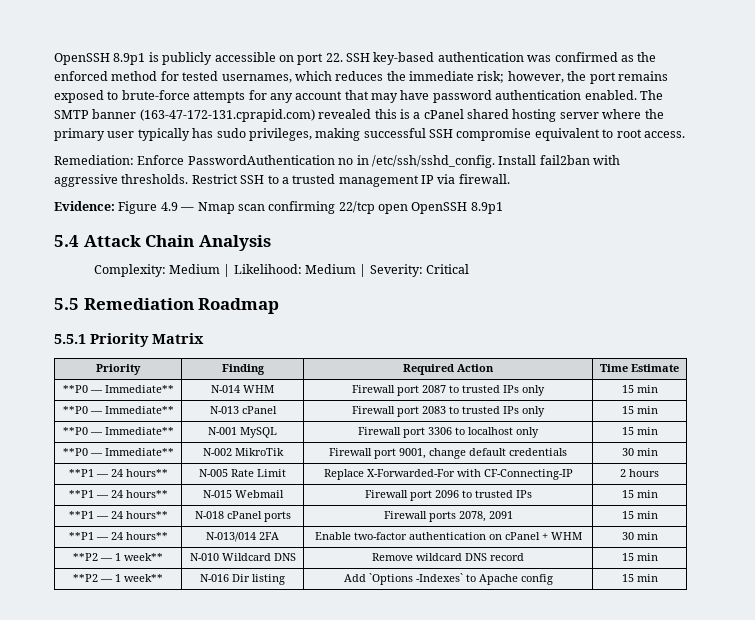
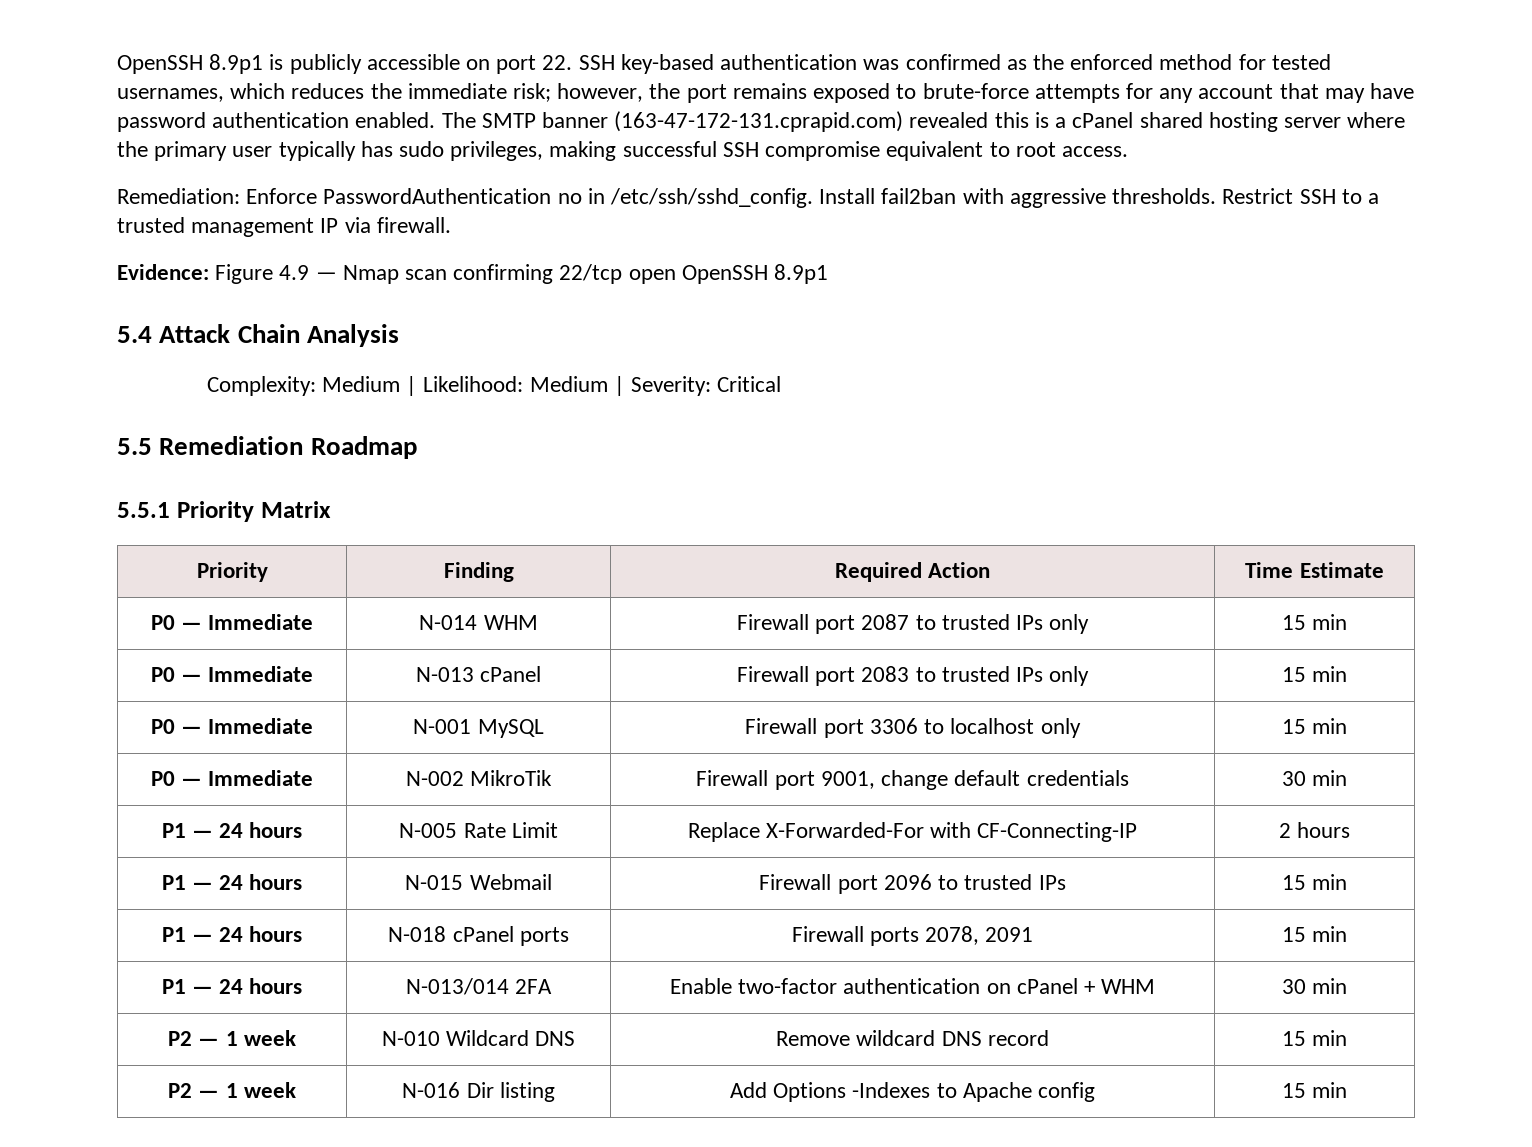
[62,385,174,393] **P0 — Immediate** -> [150,614,314,630] P0 — Immediate
[62,406,174,414] **P0 — Immediate** -> [150,666,314,682] P0 — Immediate
[62,427,174,435] **P0 — Immediate** -> [150,718,314,734] P0 — Immediate
[62,448,174,456] **P0 — Immediate** -> [150,770,314,786] P0 — Immediate
[68,469,168,477] **P1 — 24 hours** -> [161,822,303,838] P1 — 24 hours
[68,490,168,498] **P1 — 24 hours** -> [161,874,303,890] P1 — 24 hours
[68,511,168,519] **P1 — 24 hours** -> [161,926,303,942] P1 — 24 hours
[68,532,168,540] **P1 — 24 hours** -> [161,978,303,994] P1 — 24 hours
[73,553,163,561] **P2 — 1 week** -> [168,1030,296,1046] P2 — 1 week
[73,574,163,582] **P2 — 1 week** -> [168,1082,296,1098] P2 — 1 week
[368,573,463,585] `Options -Indexes` -> [773,1082,931,1102] Options -Indexes

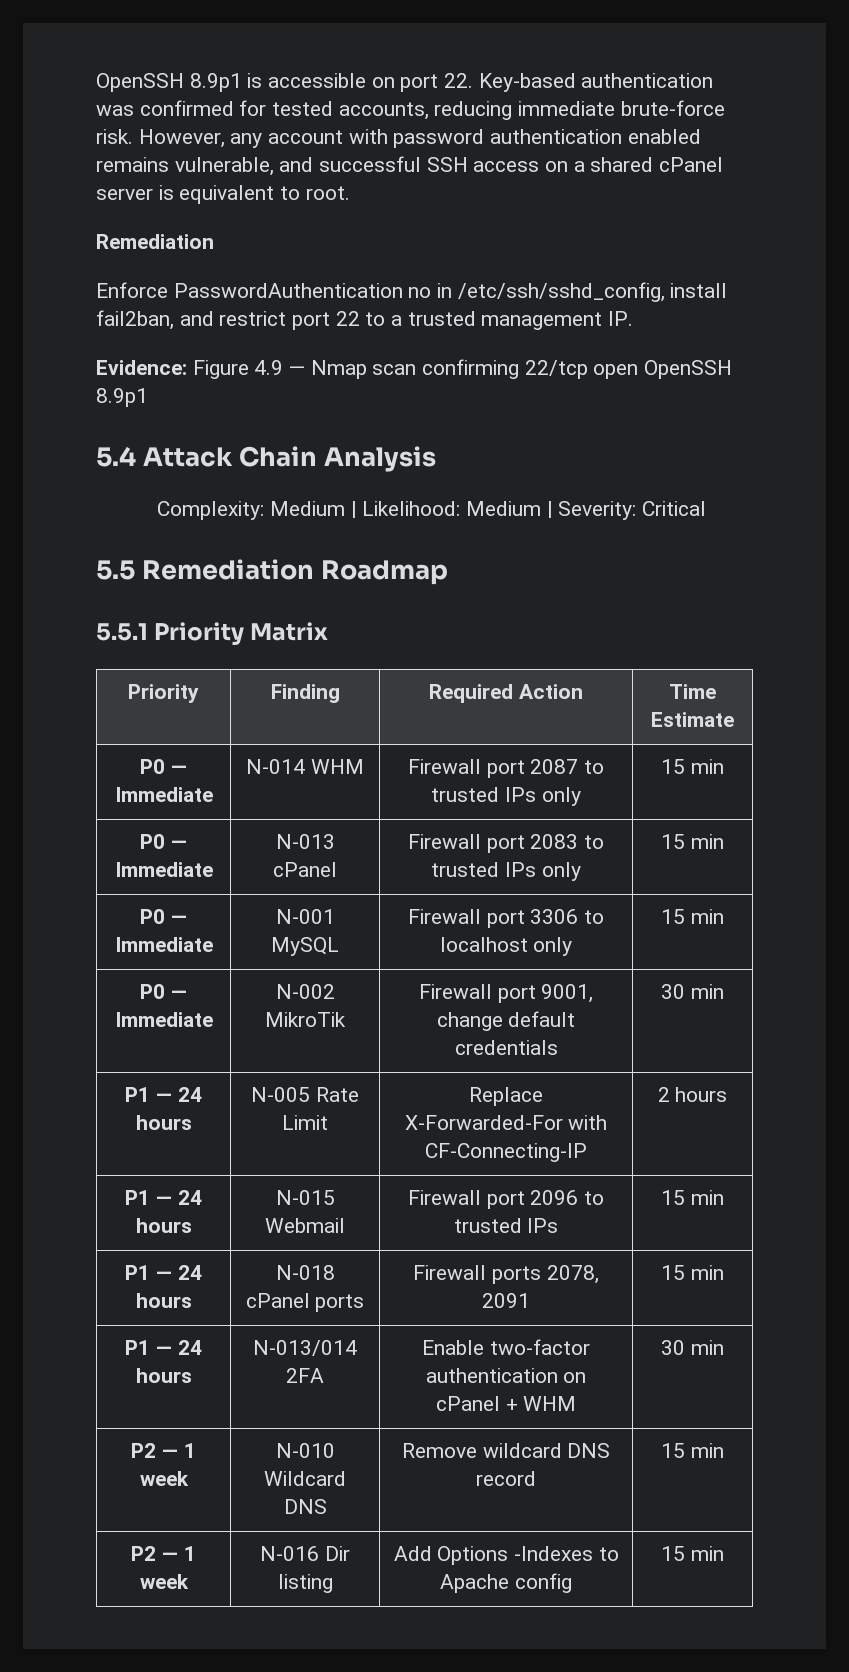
[289,54,362,74] publicly -> (263, 80) none
[578,54,714,74] SSH key-based -> [478,73,576,92] Key-based
[1006,54,1331,70] [117,83,1414,103] [117,111,1406,132] [117,141,1128,161] [117,188,1336,208] as the enforced method for tested usernames, which reduces the immediate risk; however, the port remains exposed to brute-force attempts for any account that may have password authentication enabled. The SMTP banner (163-47-172-131.cprapid.com) revealed this is a cPanel shared hosting server where the primary user typically has sudo privileges, making successful SSH compromise equivalent to root access. // Remediation: Enforce PasswordAuthentication no in /etc/ssh/sshd_config. Install fail2ban with aggressive thresholds. Restrict SSH -> [239,100,725,120] [96,129,701,148] [96,156,724,176] [96,185,350,204] [96,234,214,249] [96,282,728,302] [96,310,360,330] for tested accounts, reducing immediate brute-force risk. However, any account with password authentication enabled remains vulnerable, and successful SSH access on a shared cPanel server is equivalent to root. // Remediation // Enforce PasswordAuthentication no in /etc/ssh/sshd_config, install fail2ban, and restrict port 22
[320,217,451,233] IP via firewall. -> [608,311,634,326] IP.

